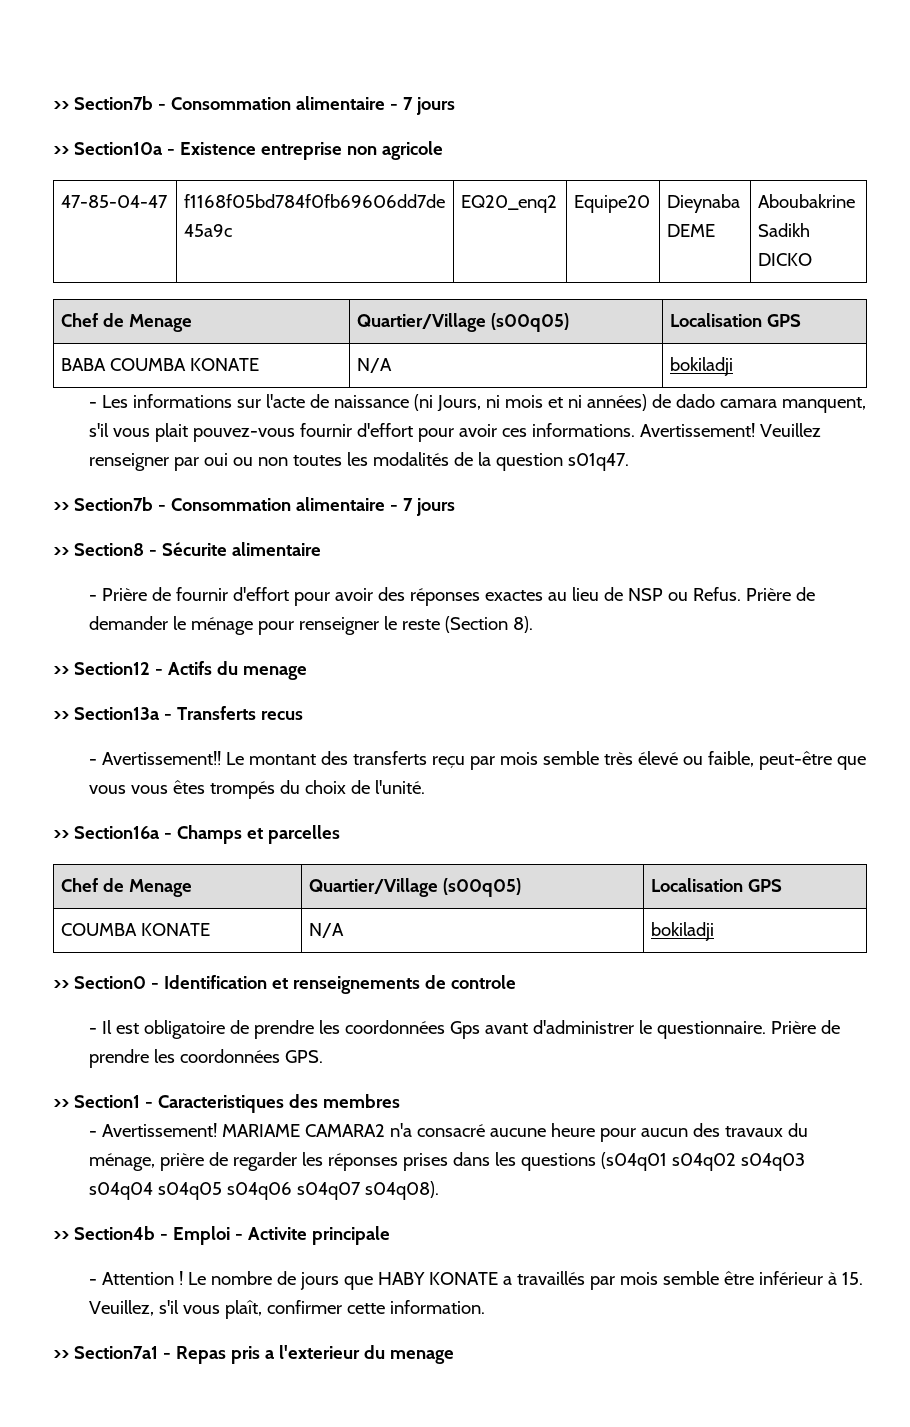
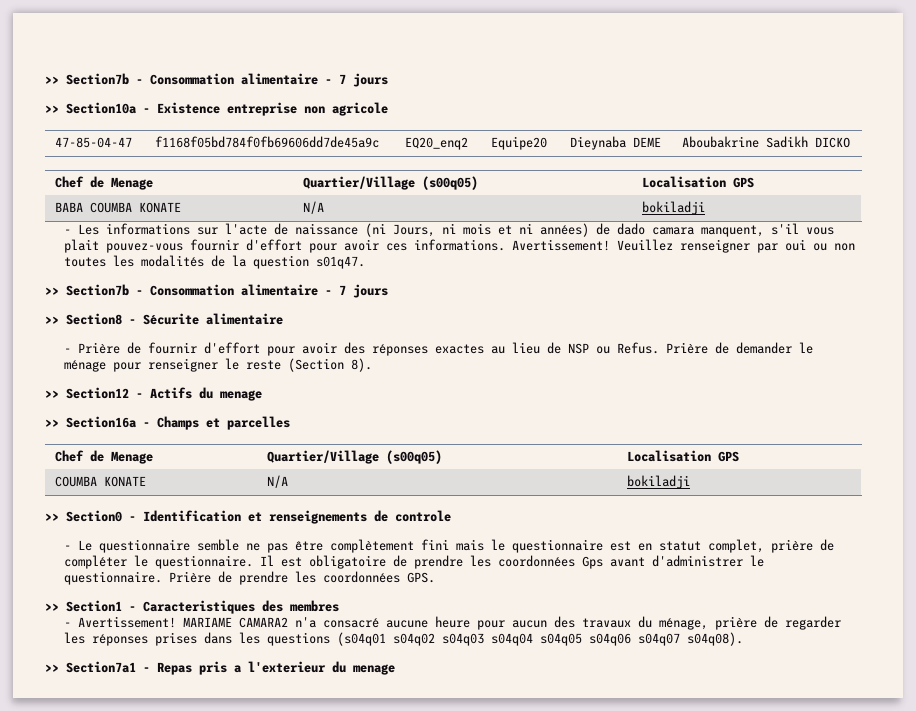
[53,706,303,720] [89,751,866,770] [89,780,426,799] // >> Section13a - Transferts recus // - Avertissement!! Le montant des transferts reçu par mois semble très élevé ou faible, peut-être que vous vous êtes trompés du choix de l'unité. -> (262, 395) none
(98, 1031) none -> [78,539,835,553] [64,555,254,569] Le questionnaire semble ne pas être complètement fini mais le questionnaire est en statut complet, prière de compléter le questionnaire.
[53,1226,390,1245] [89,1271,863,1290] [89,1300,486,1319] // >> Section4b - Emploi - Activite principale // - Attention ! Le nombre de jours que HABY KONATE a travaillés par mois semble être inférieur à 15. Veuillez, s'il vous plaît, confirmer cette information. -> (744, 639) none

